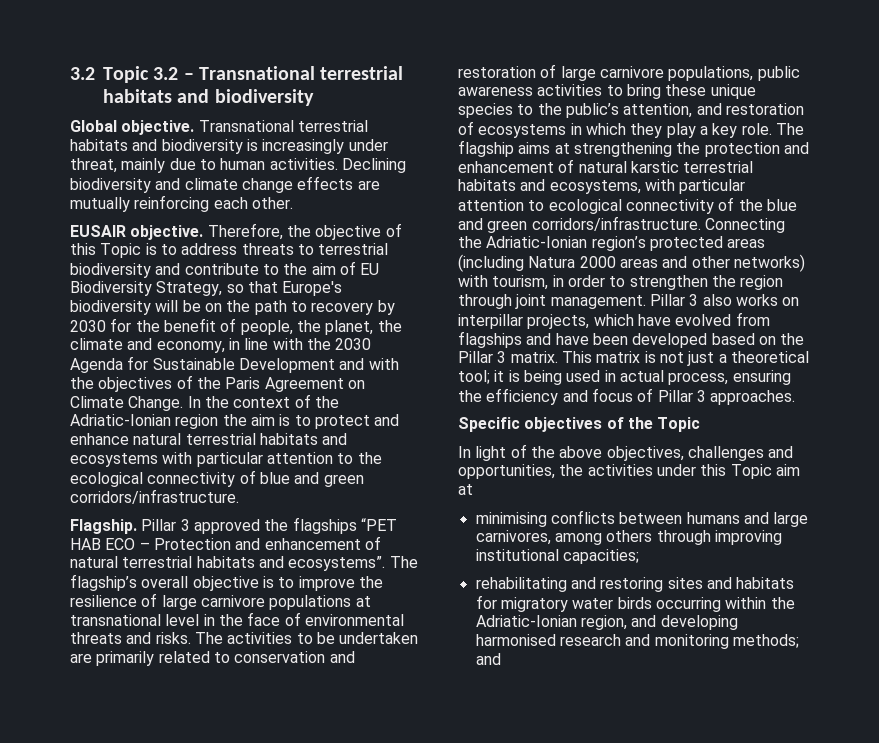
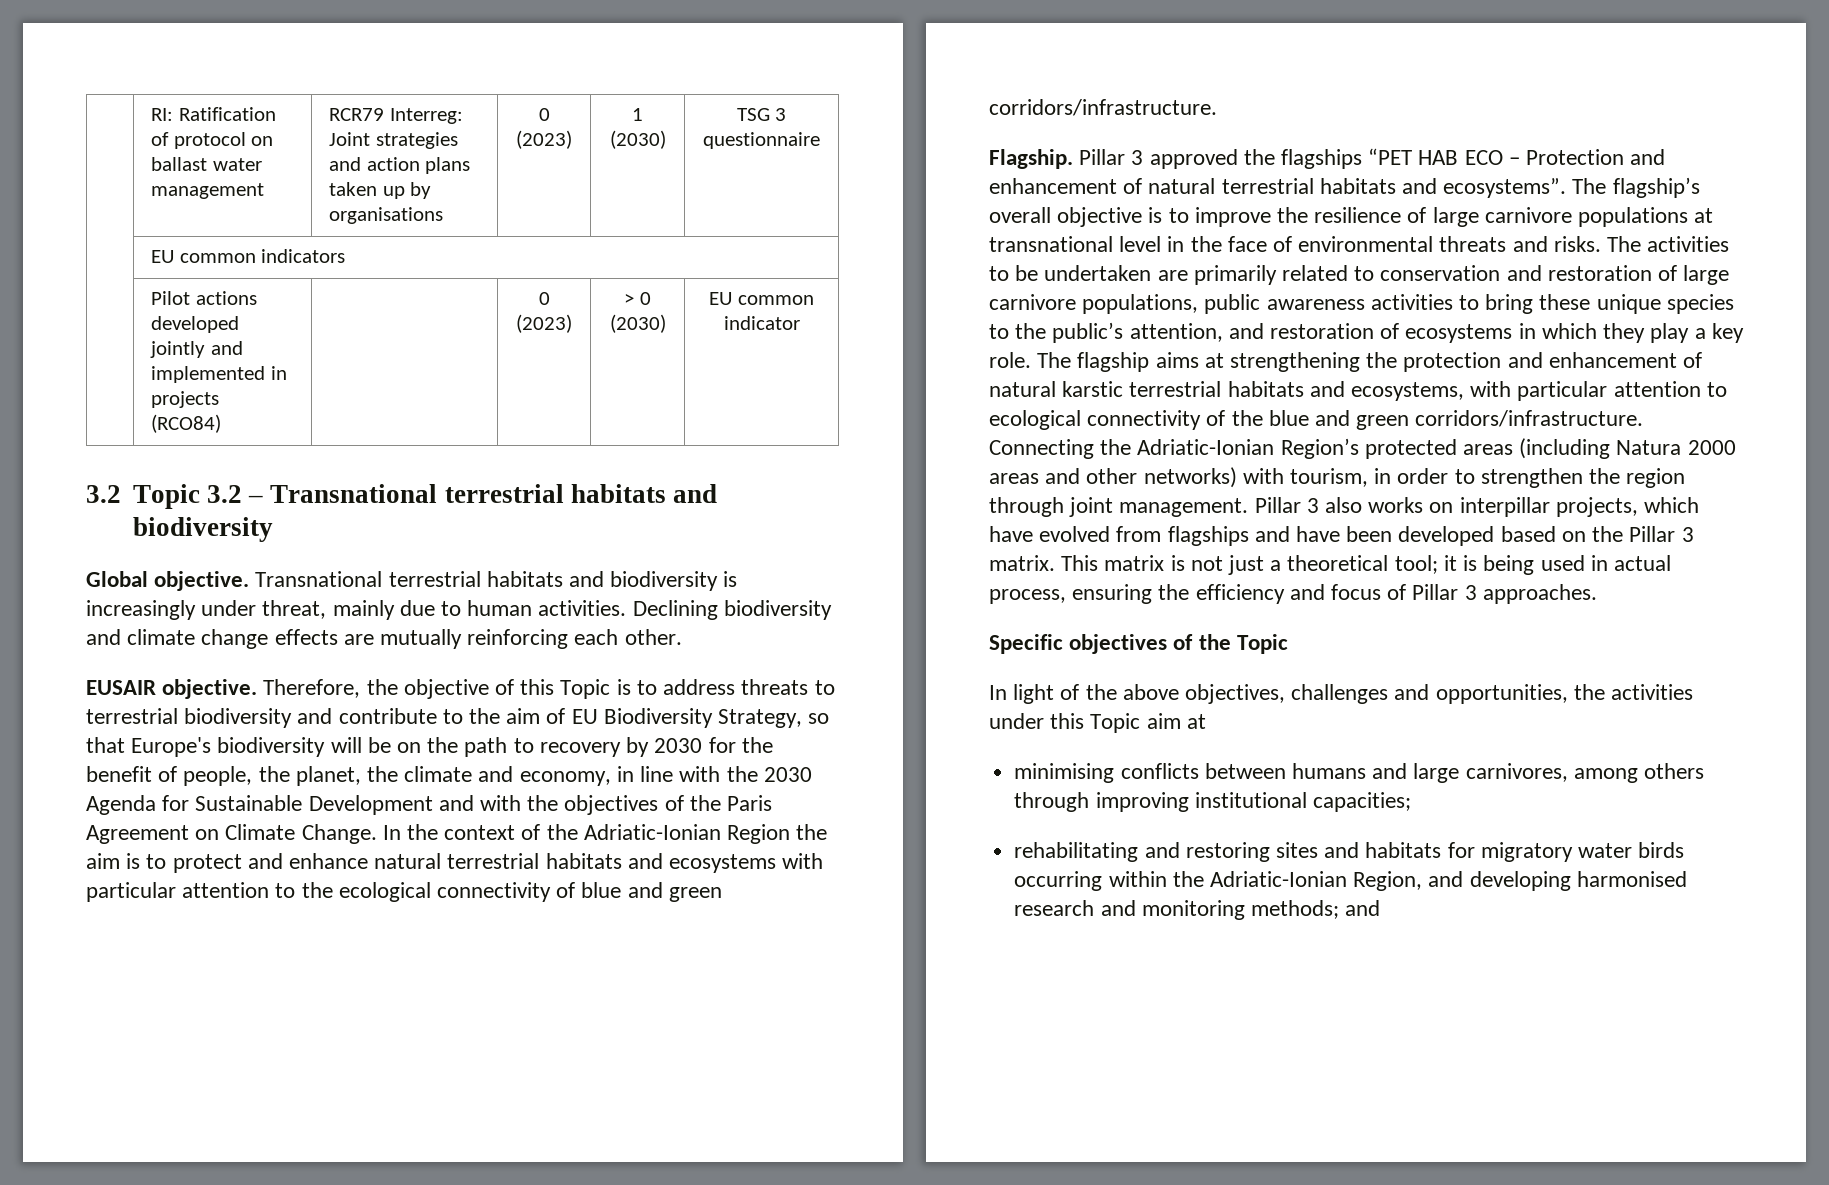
(70, 73) none -> [151,107,276,121] [151,132,274,149] [151,157,262,171] [151,183,265,199] [329,108,463,124] [329,132,458,149] [329,157,471,174] [329,182,432,199] [329,207,444,224] [538,108,550,121] [516,130,572,149] [632,108,643,121] [609,130,666,149] [736,108,787,121] [703,132,820,149] [151,249,346,263] [151,291,257,305] [151,316,240,333] [150,341,243,358] [151,366,287,383] [151,391,220,408] [151,414,222,433] [538,292,550,305] [516,314,572,333] [624,292,651,305] [609,314,666,333] [709,292,814,305] [723,316,800,330] | RI: Ratification of protocol on ballast water management | RCR79 Interreg: Joint strategies and action plans taken up by organisations | 0 (2023) | 1 (2030) | TSG 3 questionnaire // | EU common indicators // | Pilot actions developed jointly and implemented in projects (RCO84) | | 0 (2023) | > 0 (2030) | EU common indicator //
[175,414,219,429] region -> [727,824,791,844] Region
[591,236,646,251] region’s -> [1280,438,1359,459] Region’s
[580,615,627,630] region, -> [1353,871,1423,891] Region,

